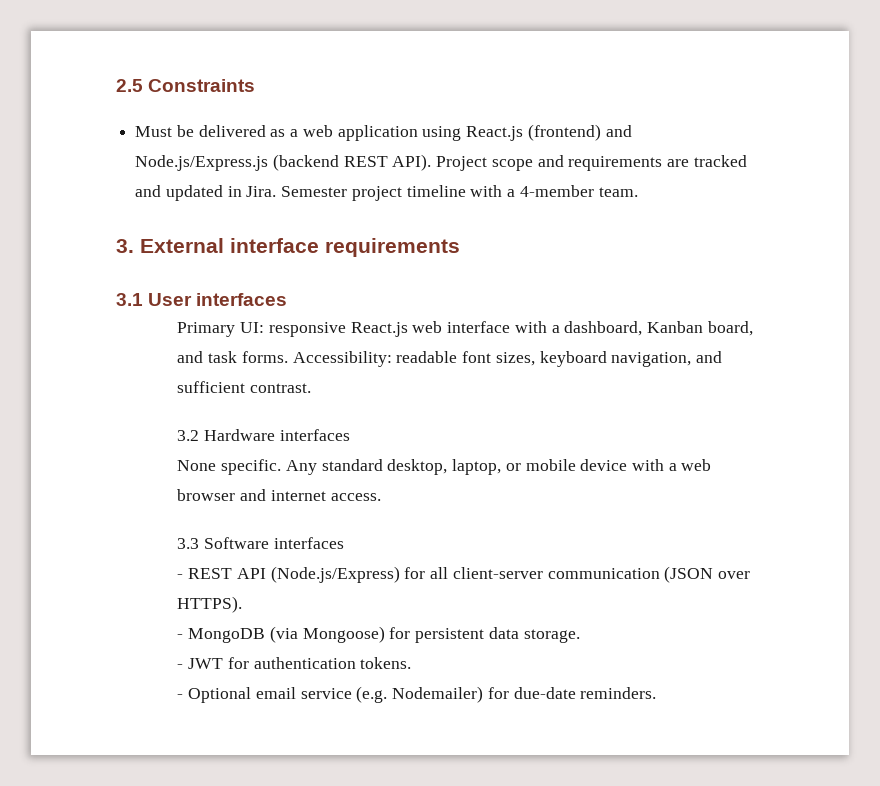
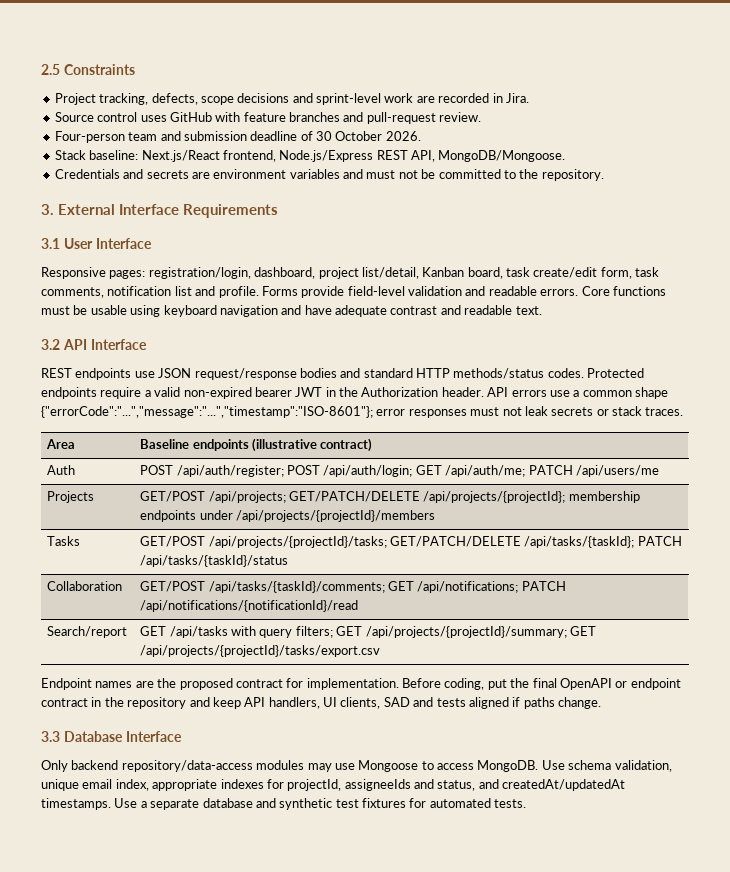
[135,124,632,141] [135,154,747,171] [135,185,638,201] Must be delivered as a web application using React.js (frontend) and Node.js/Express.js (backend REST API). Project scope and requirements are tracked and updated in Jira. Semester project timeline with a 4-member team. -> [54,93,529,105] [54,112,482,124] [54,131,421,143] [54,150,566,162] [54,169,604,181] Project tracking, defects, scope decisions and sprint-level work are recorded in Jira. // Source control uses GitHub with feature branches and pull-request review. // Four-person team and submission deadline of 30 October 2026. // Stack baseline: Next.js/React frontend, Node.js/Express REST API, MongoDB/Mongoose. // Credentials and secrets are environment variables and must not be committed to the repository.
[230,238,460,257] interface requirements -> [119,204,278,218] Interface Requirements
[196,293,288,306] [177,321,753,337] [177,351,722,367] [177,381,312,393] [177,429,350,441] [177,459,712,475] [177,489,381,501] [177,537,344,549] [177,566,750,583] [177,596,243,613] [177,626,580,643] [177,657,412,669] [177,686,657,703] interfaces // Primary UI: responsive React.js web interface with a dashboard, Kanban board, and task forms. Accessibility: readable font sizes, keyboard navigation, and sufficient contrast. // 3.2 Hardware interfaces // None specific. Any standard desktop, laptop, or mobile device with a web browser and internet access. // 3.3 Software interfaces // - REST API (Node.js/Express) for all client-server communication (JSON over HTTPS). // - MongoDB (via Mongoose) for persistent data storage. // - JWT for authentication tokens. // - Optional email service (e.g. Nodemailer) for due-date reminders. -> [95,238,152,249] [41,267,660,279] [41,286,666,298] [41,305,542,317] [41,339,147,350] [41,368,645,380] [41,387,668,399] [41,406,684,418] [46,439,76,449] [140,438,373,452] [47,465,76,475] [140,465,659,477] [47,491,95,503] [140,491,640,503] [140,510,435,522] [47,536,81,546] [140,536,682,548] [140,555,289,567] [47,581,123,591] [140,581,566,593] [140,600,359,612] [47,626,128,638] [140,626,596,638] [140,645,381,657] [41,678,681,690] [41,697,601,709] [41,731,182,742] [41,760,672,772] [41,779,626,791] [41,798,527,810] Interface // Responsive pages: registration/login, dashboard, project list/detail, Kanban board, task create/edit form, task comments, notification list and profile. Forms provide field-level validation and readable errors. Core functions must be usable using keyboard navigation and have adequate contrast and readable text. // 3.2 API Interface // REST endpoints use JSON request/response bodies and standard HTTP methods/status codes. Protected endpoints require a valid non-expired bearer JWT in the Authorization header. API errors use a common shape {"errorCode":"...","message":"...","timestamp":"ISO-8601"}; error responses must not leak secrets or stack traces. // Area | Baseline endpoints (illustrative contract) // Auth | POST /api/auth/register; POST /api/auth/login; GET /api/auth/me; PATCH /api/users/me // Projects | GET/POST /api/projects; GET/PATCH/DELETE /api/projects/{projectId}; membership endpoints under /api/projects/{projectId}/members // Tasks | GET/POST /api/projects/{projectId}/tasks; GET/PATCH/DELETE /api/tasks/{taskId}; PATCH /api/tasks/{taskId}/status // Collaboration | GET/POST /api/tasks/{taskId}/comments; GET /api/notifications; PATCH /api/notifications/{notificationId}/read // Search/report | GET /api/tasks with query filters; GET /api/projects/{projectId}/summary; GET /api/projects/{projectId}/tasks/export.csv // Endpoint names are the proposed contract for implementation. Before coding, put the final OpenAPI or endpoint contract in the repository and keep API handlers, UI clients, SAD and tests aligned if paths change. // 3.3 Database Interface // Only backend repository/data-access modules may use Mongoose to access MongoDB. Use schema validation, unique email index, appropriate indexes for projectId, assigneeIds and status, and createdAt/updatedAt timestamps. Use a separate database and synthetic test fixtures for automated tests.

